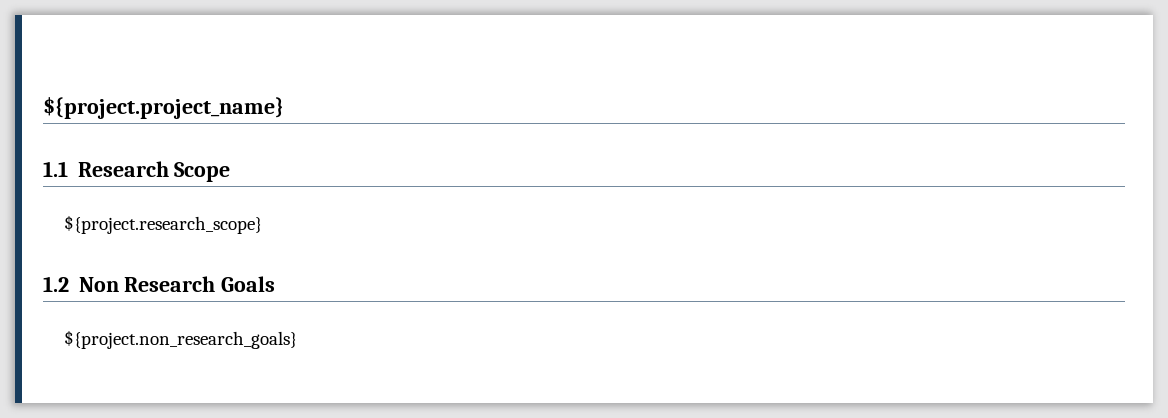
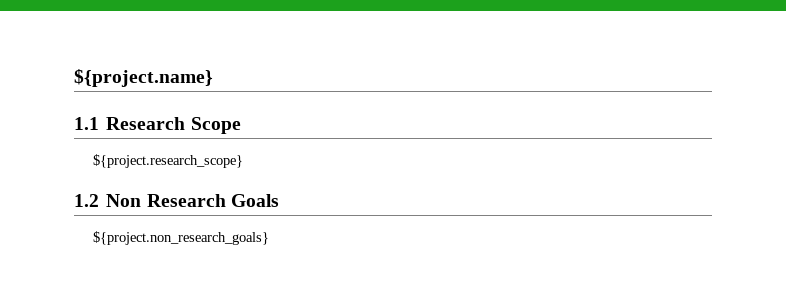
[43,97,284,119] ${project.project_name} -> [74,69,213,87] ${project.name}

